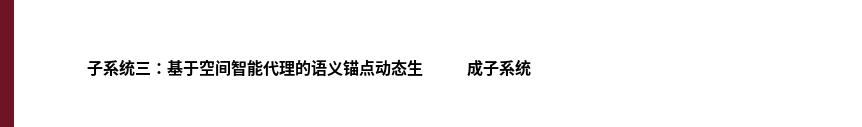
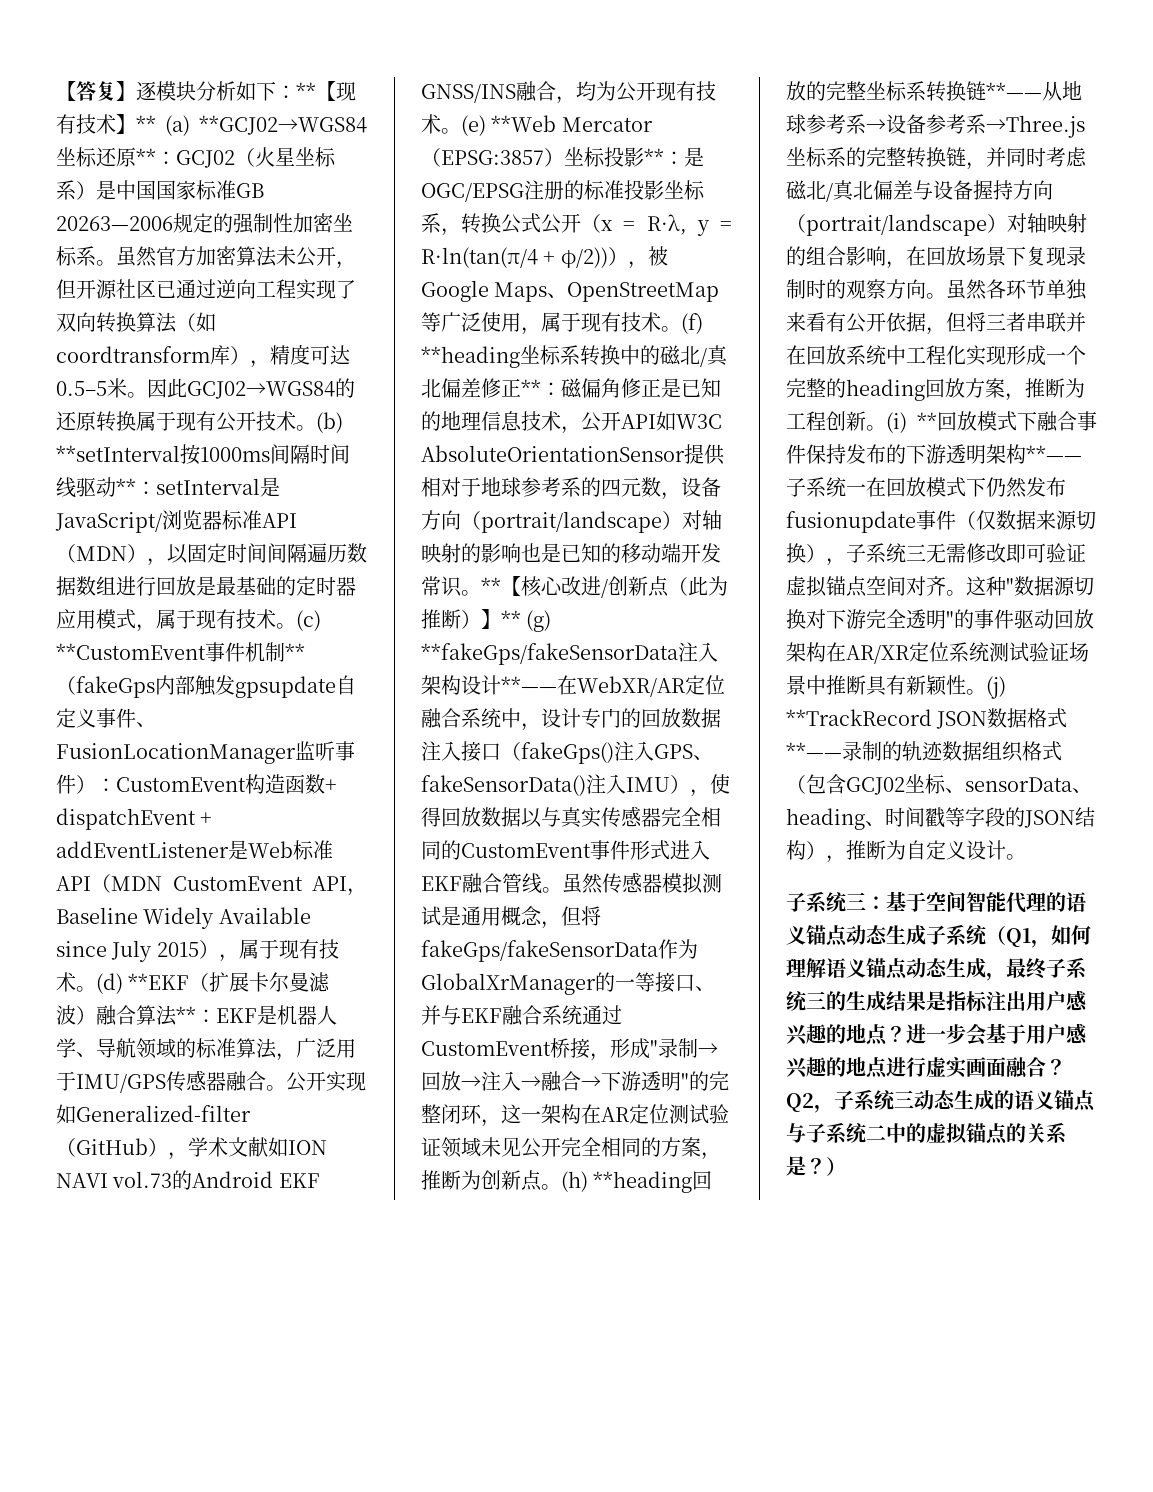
(87, 68) none -> [56,81,356,101] [56,114,367,136] [56,147,336,168] [56,180,264,200] [56,213,353,234] [56,246,356,269] [56,279,356,300] [56,312,216,333] [56,344,350,368] [56,378,355,399] [56,411,343,433] [56,444,350,465] [56,477,280,498] [55,510,297,533] [56,543,367,566] [56,576,356,596] [56,609,321,632] [56,642,305,662] [56,675,356,698] [56,708,156,728] [56,741,355,764] [56,774,337,794] [56,808,213,830] [56,840,333,860] [56,874,367,896] [56,907,311,929] [56,939,339,962] [56,972,331,994] [56,1005,337,1026] [56,1038,356,1061] [56,1070,366,1093] [56,1104,251,1124] [56,1137,327,1160] [56,1170,320,1190] [421,81,716,104] [421,114,653,136] [421,147,704,167] [421,180,705,202] [421,213,732,236] [421,246,668,269] [421,280,720,302] [421,312,703,335] [421,345,728,368] [421,378,721,399] [421,411,722,434] [421,444,725,465] [421,477,721,500] [421,510,722,533] [421,543,721,563] [421,576,728,598] [421,609,552,632] [421,642,718,665] [421,675,725,697] [421,708,721,731] [421,741,713,764] [421,774,730,797] [421,806,721,828] [421,840,710,860] [421,872,722,894] [421,906,601,929] [421,939,698,962] [421,972,715,995] [421,1005,622,1026] [421,1038,718,1061] [421,1071,729,1092] [421,1104,729,1127] [421,1137,721,1160] [421,1170,713,1193] [786,81,1082,102] [786,114,1085,138] [786,147,1087,170] [786,180,1053,202] [786,213,1087,236] [786,246,1086,269] [786,279,1087,300] [786,312,1086,335] [786,345,1086,366] [786,378,1085,401] [786,411,1097,433] [786,444,1082,464] [786,477,1066,498] [786,510,1096,533] [786,543,1086,566] [786,576,1094,597] [786,609,1094,629] [786,642,1089,664] [786,675,1006,699] [786,708,1068,729] [786,741,1062,762] [786,774,1092,795] [786,807,1095,830] [786,840,1026,863] 【答复】逐模块分析如下：**【现有技术】** (a) **GCJ02→WGS84坐标还原**：GCJ02（火星坐标系）是中国国家标准GB 20263—2006规定的强制性加密坐标系。虽然官方加密算法未公开，但开源社区已通过逆向工程实现了双向转换算法（如coordtransform库），精度可达0.5–5米。因此GCJ02→WGS84的还原转换属于现有公开技术。(b) **setInterval按1000ms间隔时间线驱动**：setInterval是JavaScript/浏览器标准API（MDN），以固定时间间隔遍历数据数组进行回放是最基础的定时器应用模式，属于现有技术。(c) **CustomEvent事件机制**（fakeGps内部触发gpsupdate自定义事件、FusionLocationManager监听事件）：CustomEvent构造函数+ dispatchEvent + addEventListener是Web标准API（MDN CustomEvent API，Baseline Widely Available since July 2015），属于现有技术。(d) **EKF（扩展卡尔曼滤波）融合算法**：EKF是机器人学、导航领域的标准算法，广泛用于IMU/GPS传感器融合。公开实现如Generalized-filter（GitHub），学术文献如ION NAVI vol.73的Android EKF GNSS/INS融合，均为公开现有技术。(e) **Web Mercator（EPSG:3857）坐标投影**：是OGC/EPSG注册的标准投影坐标系，转换公式公开（x = R·λ, y = R·ln(tan(π/4 + φ/2))），被Google Maps、OpenStreetMap等广泛使用，属于现有技术。(f) **heading坐标系转换中的磁北/真北偏差修正**：磁偏角修正是已知的地理信息技术，公开API如W3C AbsoluteOrientationSensor提供相对于地球参考系的四元数，设备方向（portrait/landscape）对轴映射的影响也是已知的移动端开发常识。**【核心改进/创新点（此为推断）】** (g) **fakeGps/fakeSensorData注入架构设计**——在WebXR/AR定位融合系统中，设计专门的回放数据注入接口（fakeGps()注入GPS、fakeSensorData()注入IMU），使得回放数据以与真实传感器完全相同的CustomEvent事件形式进入EKF融合管线。虽然传感器模拟测试是通用概念，但将fakeGps/fakeSensorData作为GlobalXrManager的一等接口、并与EKF融合系统通过CustomEvent桥接，形成"录制→回放→注入→融合→下游透明"的完整闭环，这一架构在AR定位测试验证领域未见公开完全相同的方案，推断为创新点。(h) **heading回放的完整坐标系转换链**——从地球参考系→设备参考系→Three.js坐标系的完整转换链，并同时考虑磁北/真北偏差与设备握持方向（portrait/landscape）对轴映射的组合影响，在回放场景下复现录制时的观察方向。虽然各环节单独来看有公开依据，但将三者串联并在回放系统中工程化实现形成一个完整的heading回放方案，推断为工程创新。(i) **回放模式下融合事件保持发布的下游透明架构**——子系统一在回放模式下仍然发布fusionupdate事件（仅数据来源切换），子系统三无需修改即可验证虚拟锚点空间对齐。这种"数据源切换对下游完全透明"的事件驱动回放架构在AR/XR定位系统测试验证场景中推断具有新颖性。(j) **TrackRecord JSON数据格式**——录制的轨迹数据组织格式（包含GCJ02坐标、sensorData、heading、时间戳等字段的JSON结构），推断为自定义设计。 //
(531, 68) none -> [986,925,1091,948] [786,957,1087,981] [786,990,1088,1012] [786,1023,1088,1046] [786,1057,1066,1079] [786,1089,1096,1113] [786,1122,1067,1145] [786,1156,846,1176] （Q1，如何理解语义锚点动态生成，最终子系统三的生成结果是指标注出用户感兴趣的地点？进一步会基于用户感兴趣的地点进行虚实画面融合？Q2，子系统三动态生成的语义锚点与子系统二中的虚拟锚点的关系是？）

